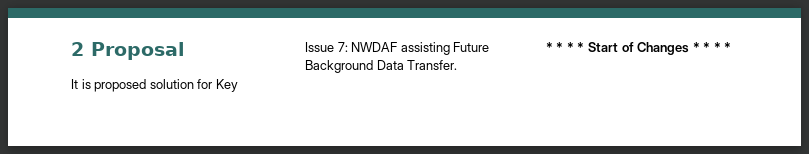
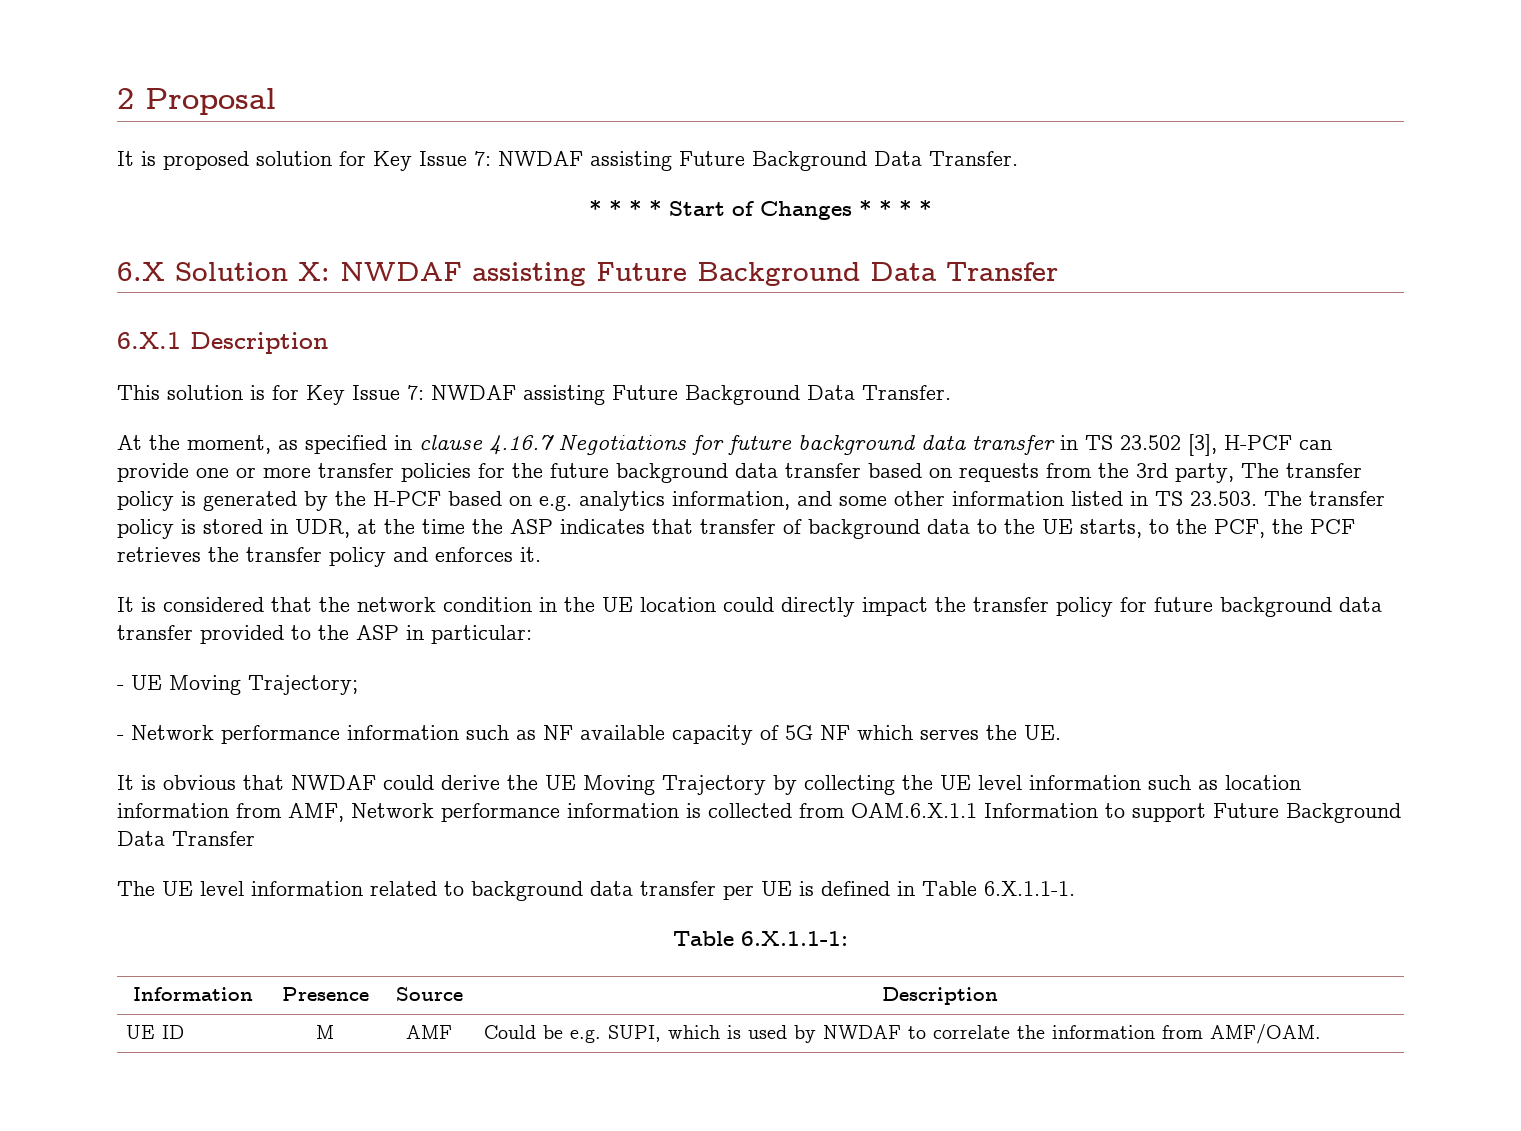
(732, 47) none -> [117,262,1058,286] [117,332,328,354] [117,385,951,405] [117,434,1332,456] [117,463,1362,483] [117,491,1385,511] [117,519,1355,539] [117,547,541,567] [117,597,1382,617] [117,625,532,644] [117,675,358,695] [117,725,1061,745] [117,775,1301,795] [117,803,1401,823] [117,831,255,846] [117,881,1075,901] [673,931,848,946] [132,987,253,1001] [281,987,369,1001] [395,987,463,1001] [881,987,998,1005] [125,1025,184,1039] [316,1025,334,1039] [406,1025,453,1039] [483,1024,1321,1044] // 6.X Solution X: NWDAF assisting Future Background Data Transfer // 6.X.1 Description // This solution is for Key Issue 7: NWDAF assisting Future Background Data Transfer. // At the moment, as specified in clause 4.16.7 Negotiations for future background data transfer in TS 23.502 [3], H-PCF can provide one or more transfer policies for the future background data transfer based on requests from the 3rd party, The transfer policy is generated by the H-PCF based on e.g. analytics information, and some other information listed in TS 23.503. The transfer policy is stored in UDR, at the time the ASP indicates that transfer of background data to the UE starts, to the PCF, the PCF retrieves the transfer policy and enforces it. // It is considered that the network condition in the UE location could directly impact the transfer policy for future background data transfer provided to the ASP in particular: // - UE Moving Trajectory; // - Network performance information such as NF available capacity of 5G NF which serves the UE. // It is obvious that NWDAF could derive the UE Moving Trajectory by collecting the UE level information such as location information from AMF, Network performance information is collected from OAM.6.X.1.1 Information to support Future Background Data Transfer // The UE level information related to background data transfer per UE is defined in Table 6.X.1.1-1. // Table 6.X.1.1-1: // Information | Presence | Source | Description // UE ID | M | AMF | Could be e.g. SUPI, which is used by NWDAF to correlate the information from AMF/OAM.

